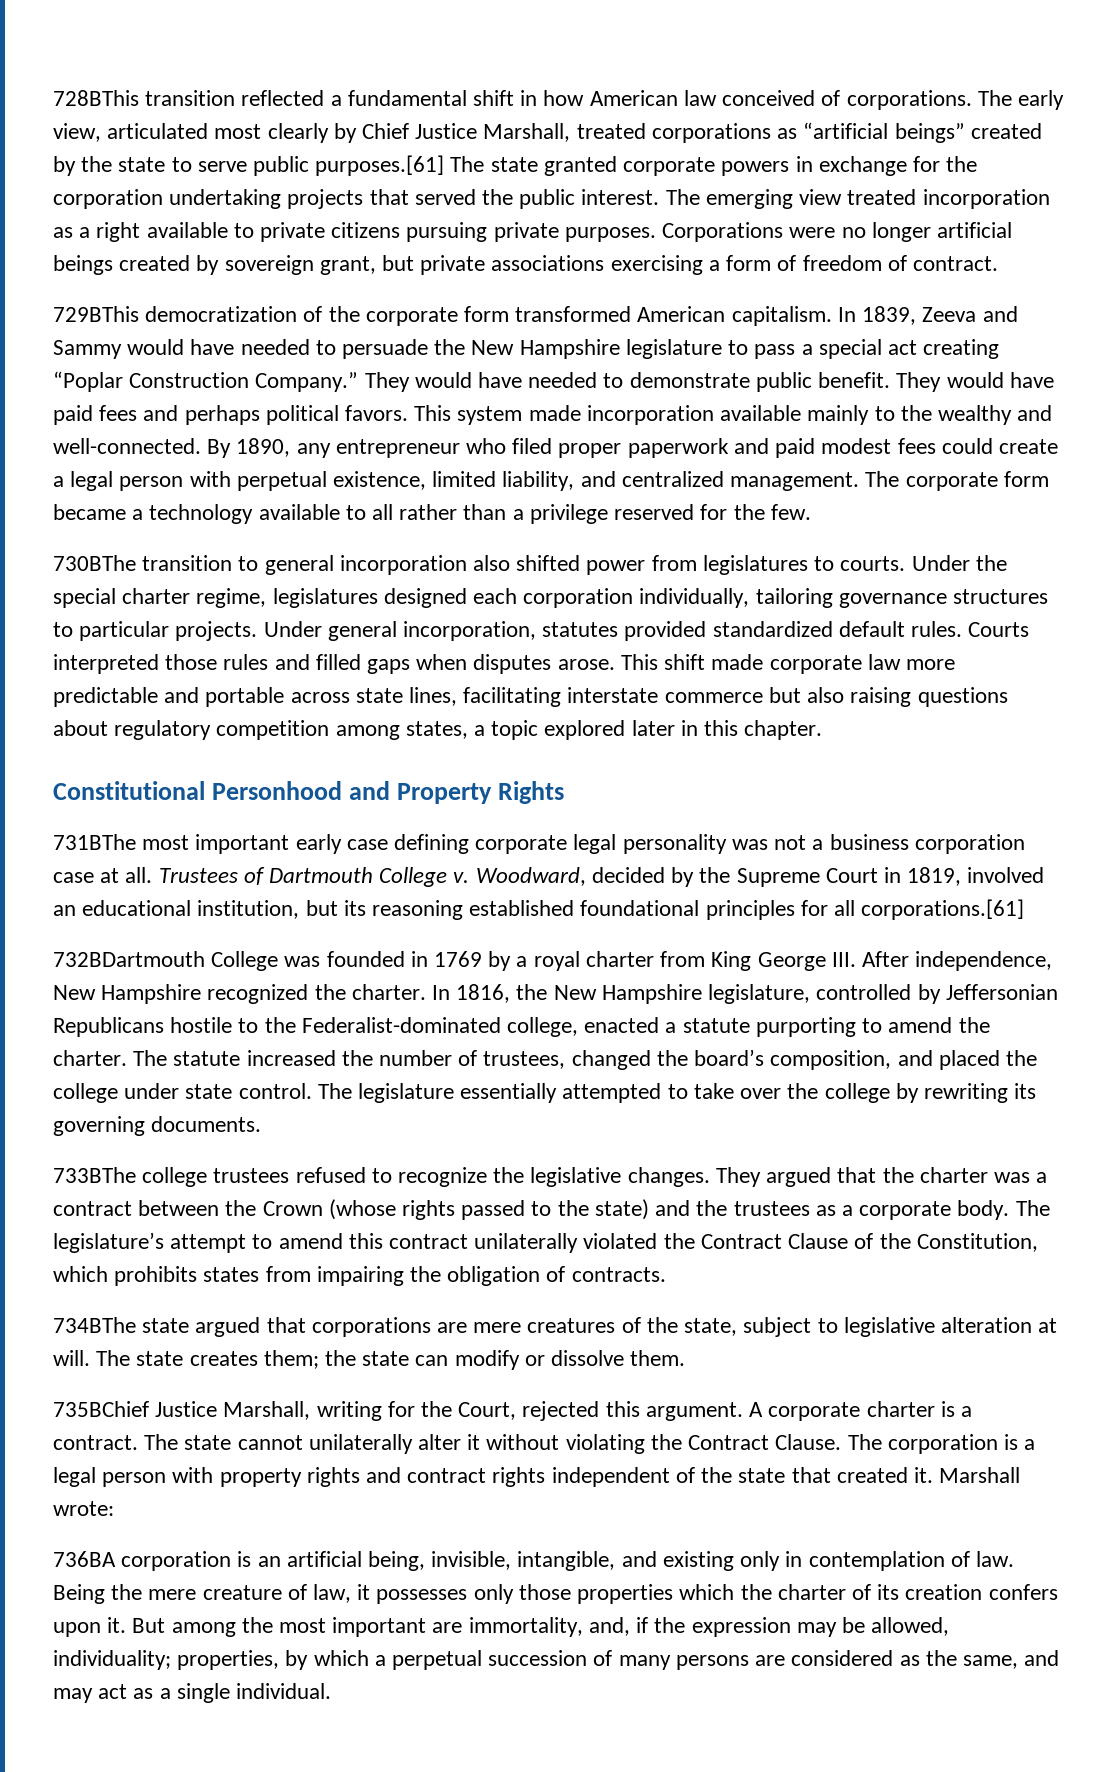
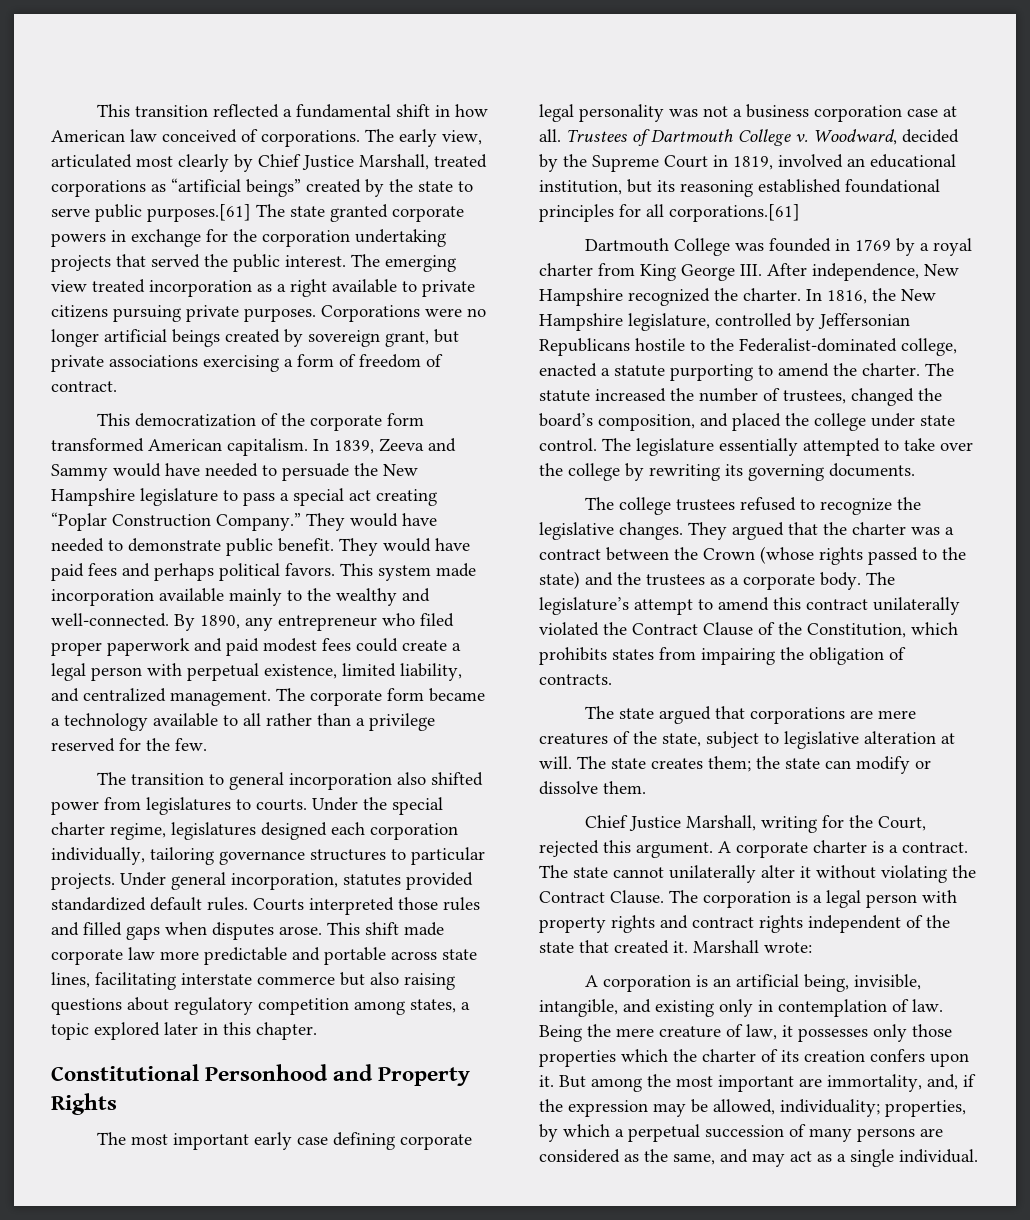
[53,90,139,106] 728BThis -> [96,104,130,117] This
[53,306,139,322] 729BThis -> [96,413,130,426] This
[53,555,136,571] 730BThe -> [96,772,126,785] The
[53,834,136,850] 731BThe -> [96,1132,126,1145] The
[53,951,205,967] 732BDartmouth -> [584,238,669,252] Dartmouth
[53,1167,136,1183] 733BThe -> [584,497,614,510] The
[53,1317,136,1333] 734BThe -> [584,706,614,719] The
[53,1401,149,1417] 735BChief -> [584,815,628,828] Chief
[53,1551,116,1567] 736BA -> [584,975,598,987] A

